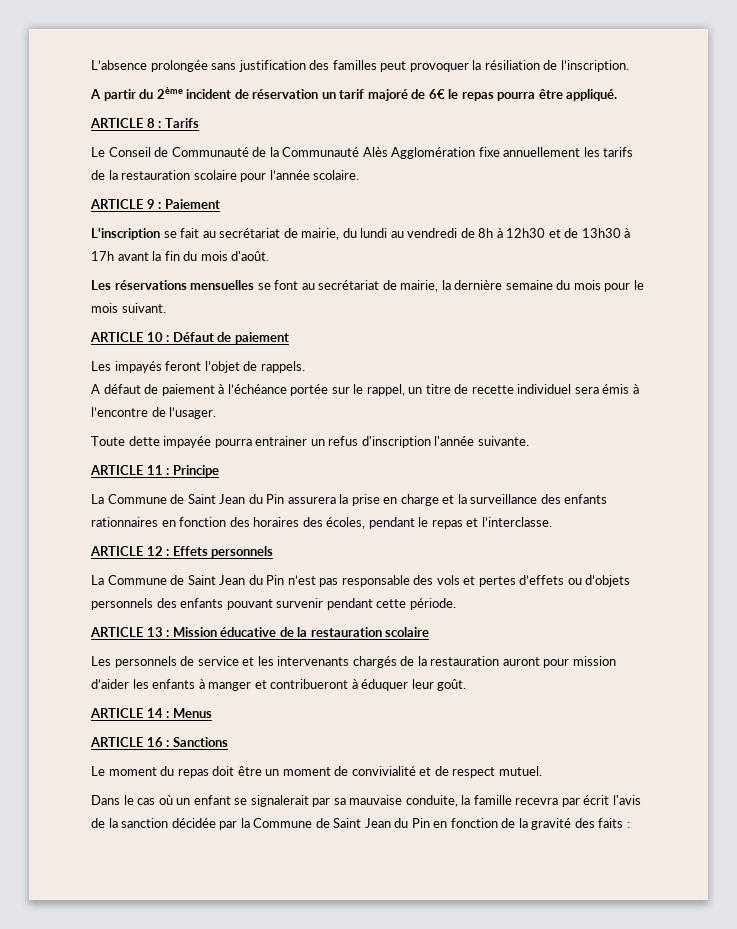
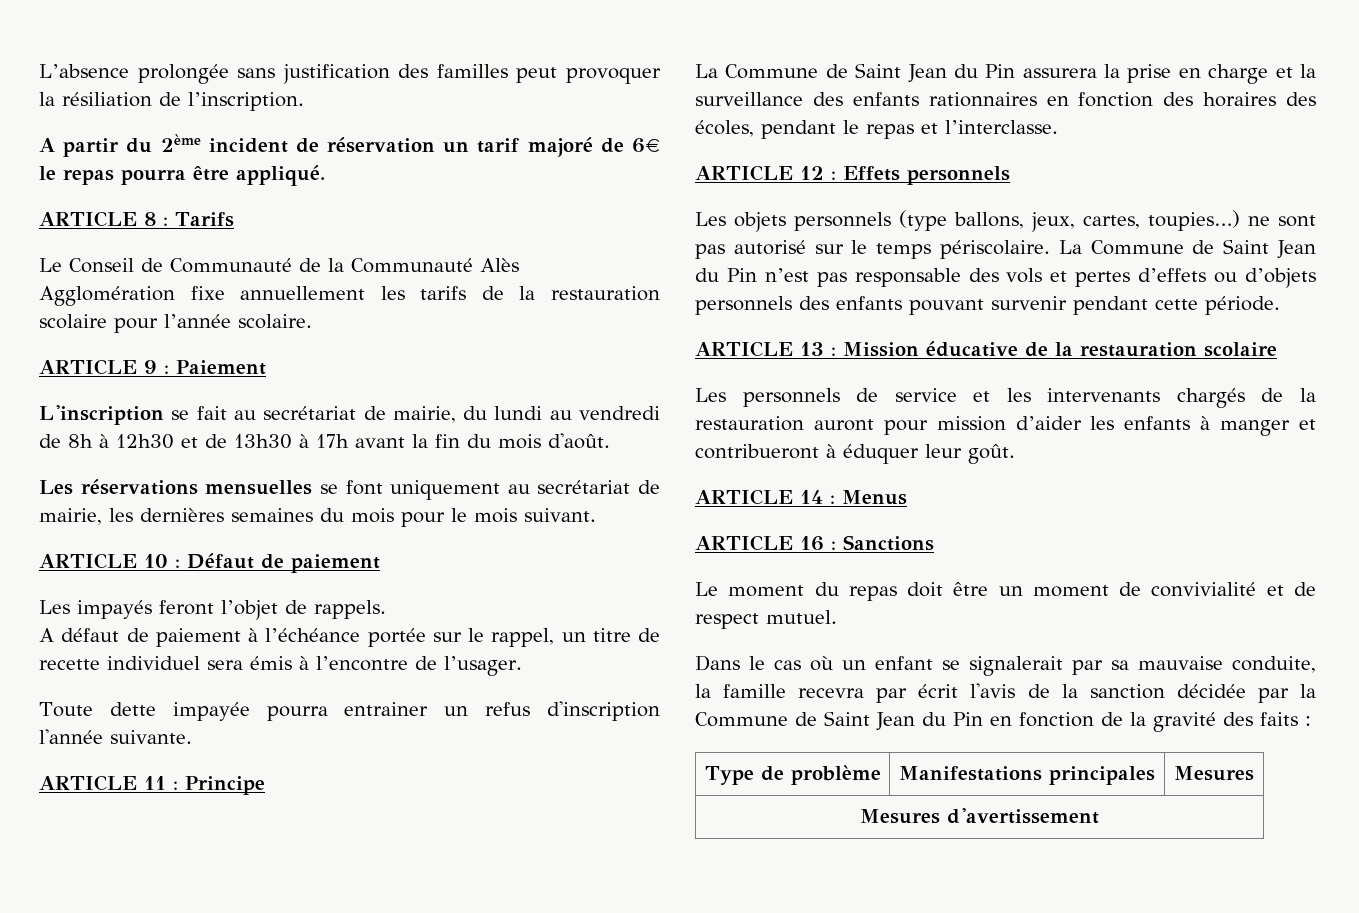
[301,280,553,292] au secrétariat de mairie, la dernière semaine -> [390,480,660,500] [39,508,313,525] uniquement au secrétariat de mairie, les dernières semaines
(274, 552) none -> [695,210,1316,232] [695,240,1050,259] Les objets personnels (type ballons, jeux, cartes, toupies…) ne sont pas autorisé sur le temps périscolaire.
(630, 825) none -> [704,765,881,785] [899,766,1155,785] [1174,766,1254,781] [860,808,1099,824] // Type de problème | Manifestations principales | Mesures // Mesures d'avertissement

